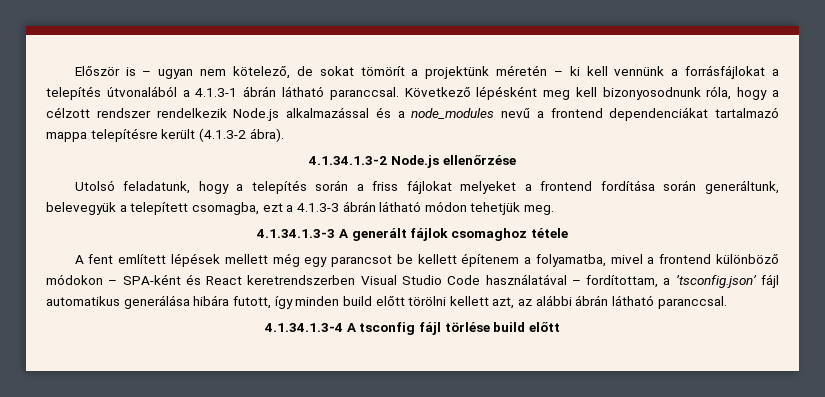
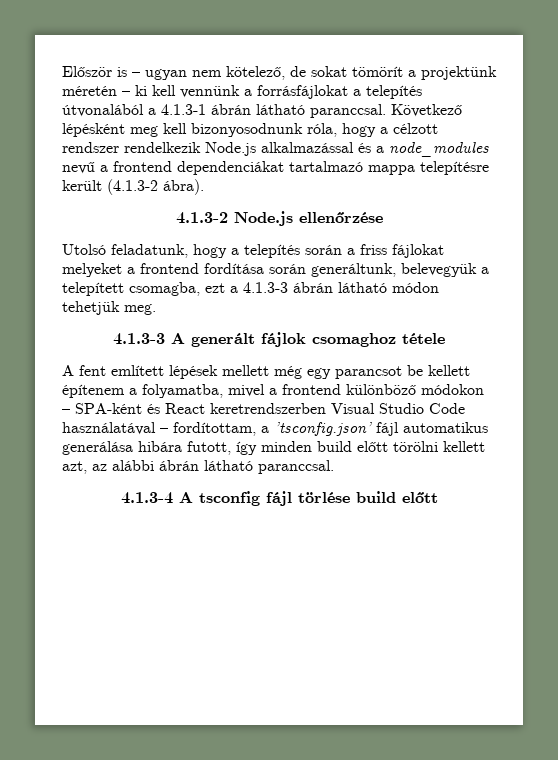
[308,156,388,165] 4.1.34.1.3-2 -> [175,212,228,224] 4.1.3-2
[256,229,336,238] 4.1.34.1.3-3 -> [113,333,165,345] 4.1.3-3
[264,323,344,332] 4.1.34.1.3-4 -> [120,492,173,504] 4.1.3-4

